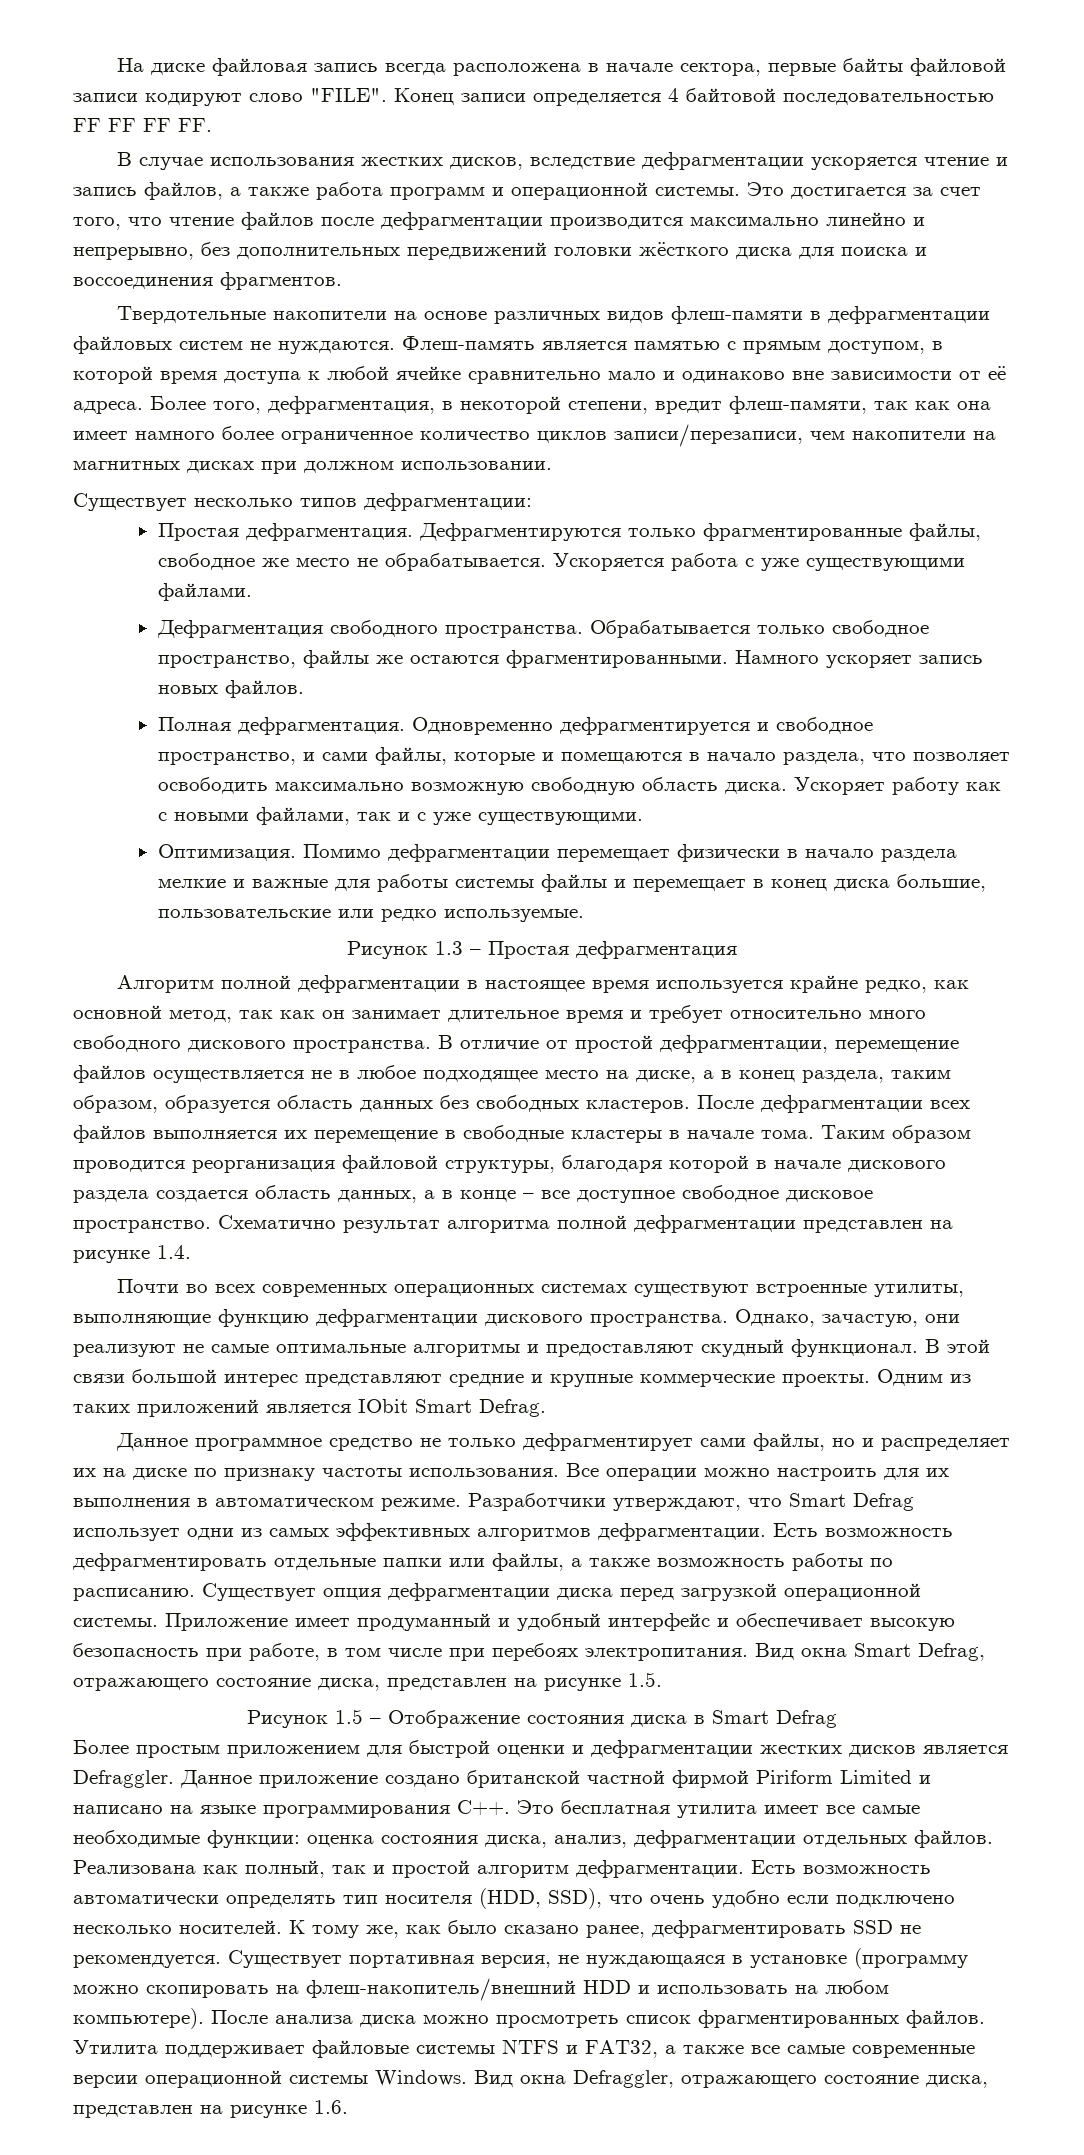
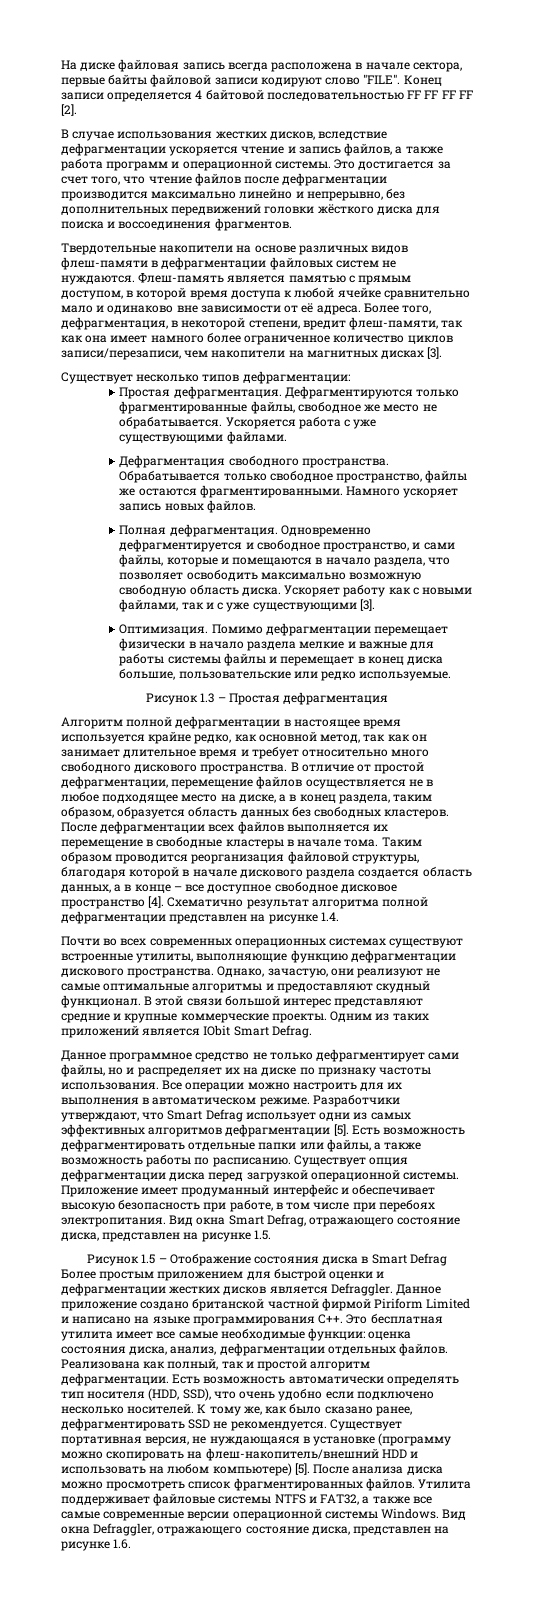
[178,118,212,132] FF. -> [458,90,473,99] [61,104,77,116] FF [2].
[261,461,552,474] при должном использовании. -> [427,347,443,359] [3].
[477,812,643,825] существующими. -> [252,599,375,612] существующими [3].
[73,1220,211,1233] пространство. -> [61,896,165,909] пространство [4].
[598,1523,766,1541] дефрагментации. -> [225,1124,349,1137] дефрагментации [5].
[498,1613,601,1631] и удобный -> (270, 1190) none
[73,2008,204,2029] компьютере). -> [212,1463,310,1476] компьютере) [5].

